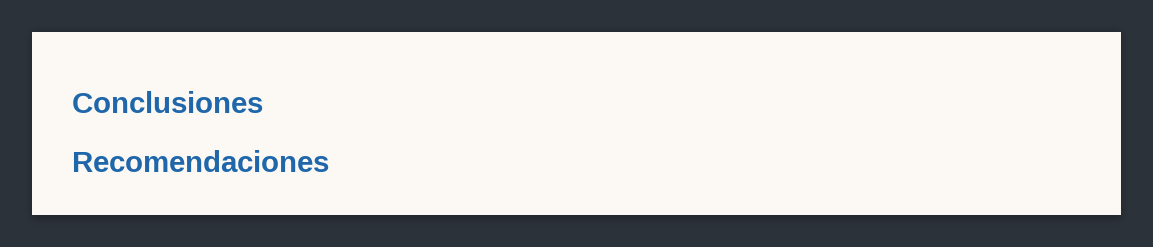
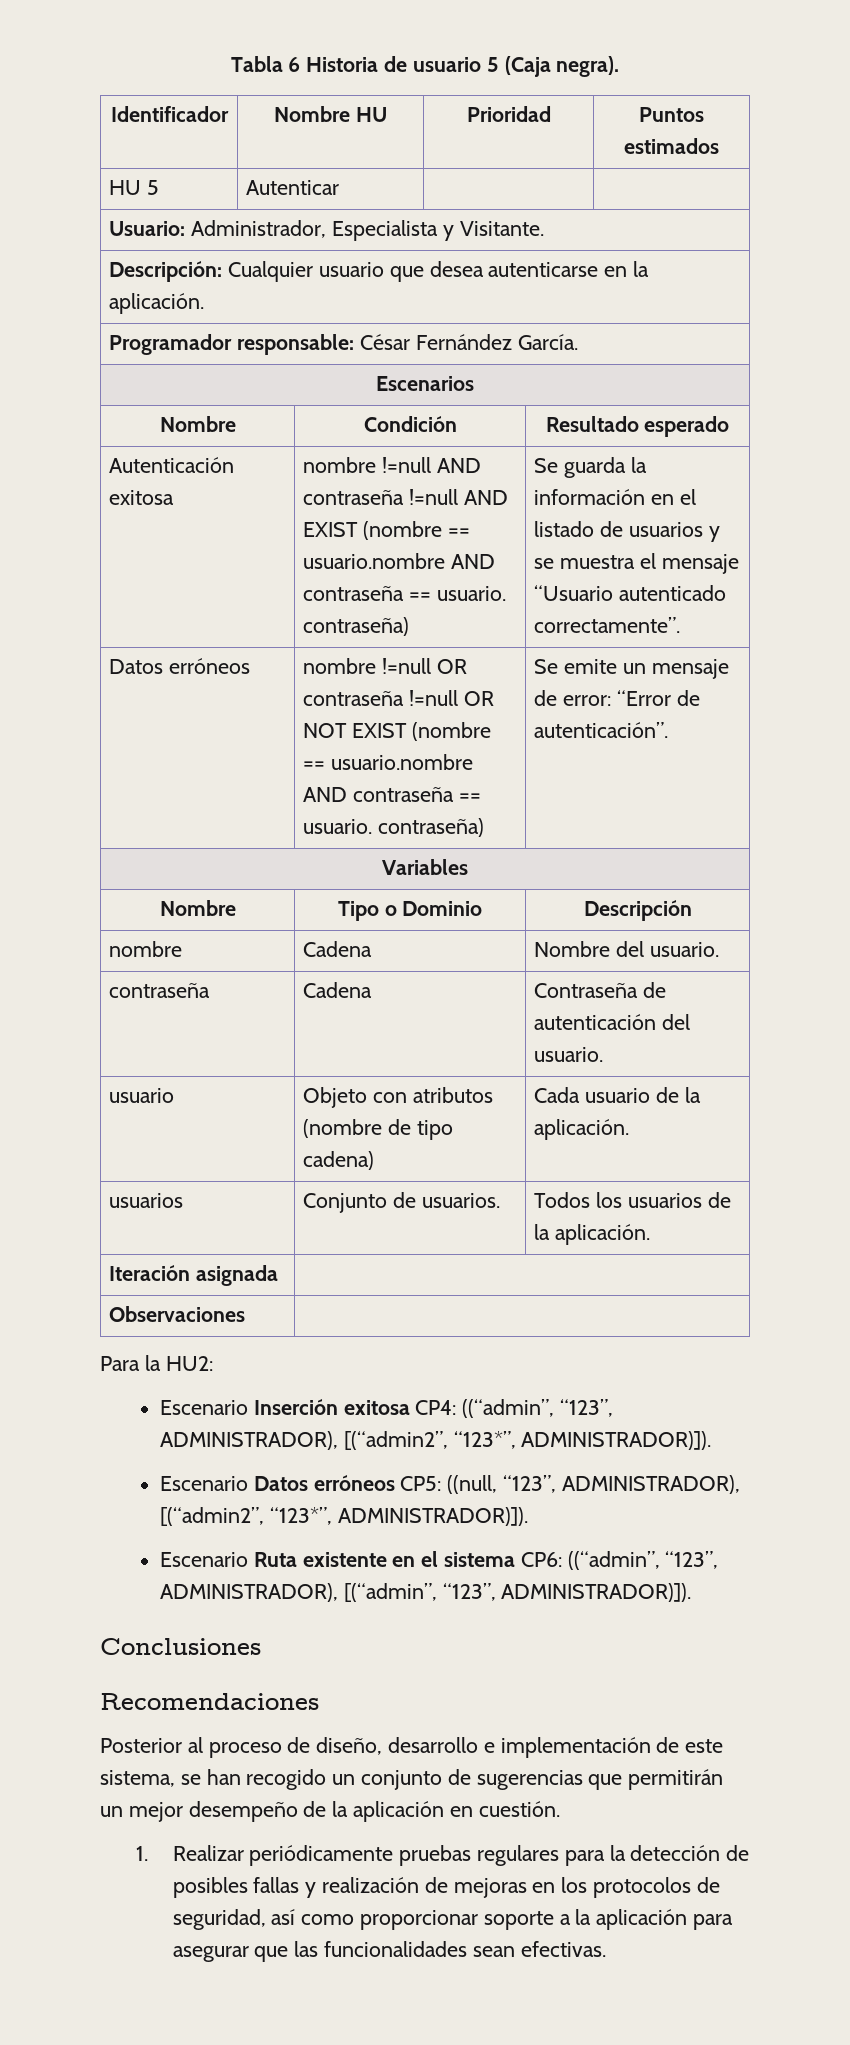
[72,91,263,113] [72,150,329,172] Conclusiones // Recomendaciones -> [230,56,620,77] [110,106,229,122] [274,106,387,122] [466,106,551,122] [639,107,704,122] [624,138,719,154] [109,180,160,195] [246,180,340,195] [109,220,544,241] [109,261,649,282] [109,293,205,314] [109,334,578,355] [376,376,474,391] [159,416,236,432] [363,416,457,432] [545,416,730,437] [109,457,235,473] [109,490,175,505] [303,457,481,473] [303,489,508,505] [303,521,470,540] [303,553,496,569] [303,586,506,601] [303,617,410,636] [534,457,647,478] [534,489,696,505] [534,521,720,542] [534,553,739,574] [534,585,727,601] [534,617,681,633] [109,658,251,674] [303,658,467,674] [303,690,494,706] [303,722,491,741] [303,754,474,770] [303,787,481,802] [303,818,485,837] [534,659,729,679] [534,690,700,706] [534,722,669,738] [382,859,469,875] [159,900,236,916] [337,901,483,921] [583,900,692,921] [109,941,183,957] [303,941,373,957] [534,941,719,957] [109,983,211,998] [303,982,373,998] [534,982,667,998] [534,1014,691,1030] [534,1047,604,1062] [109,1088,175,1103] [303,1087,493,1108] [303,1119,453,1140] [303,1151,375,1170] [534,1087,701,1103] [534,1119,630,1140] [109,1193,184,1208] [303,1192,500,1213] [534,1192,731,1208] [534,1224,651,1245] [109,1265,279,1286] [109,1306,246,1322] [100,1355,213,1371] [159,1399,613,1418] [159,1431,712,1450] [159,1475,740,1494] [159,1507,528,1526] [159,1551,719,1570] [159,1583,692,1602] [100,1638,261,1655] [100,1693,319,1710] [100,1737,724,1758] [100,1769,724,1790] [100,1801,560,1822] [136,1845,750,1866] [172,1877,720,1898] [172,1909,733,1930] [172,1941,606,1962] Tabla 6 Historia de usuario 5 (Caja negra). // Identificador | Nombre HU | Prioridad | Puntos estimados // HU 5 | Autenticar | | // Usuario: Administrador, Especialista y Visitante. // Descripción: Cualquier usuario que desea autenticarse en la aplicación. // Programador responsable: César Fernández García. // Escenarios // Nombre | Condición | Resultado esperado // Autenticación exitosa | nombre !=null AND contraseña !=null AND EXIST (nombre == usuario.nombre AND contraseña == usuario. contraseña) | Se guarda la información en el listado de usuarios y se muestra el mensaje “Usuario autenticado correctamente”. // Datos erróneos | nombre !=null OR contraseña !=null OR NOT EXIST (nombre == usuario.nombre AND contraseña == usuario. contraseña) | Se emite un mensaje de error: “Error de autenticación”. // Variables // Nombre | Tipo o Dominio | Descripción // nombre | Cadena | Nombre del usuario. // contraseña | Cadena | Contraseña de autenticación del usuario. // usuario | Objeto con atributos (nombre de tipo cadena) | Cada usuario de la aplicación. // usuarios | Conjunto de usuarios. | Todos los usuarios de la aplicación. // Iteración asignada | // Observaciones | // Para la HU2: // Escenario Inserción exitosa CP4: ((“admin”, “123”, ADMINISTRADOR), [(“admin2”, “123*”, ADMINISTRADOR)]). // Escenario Datos erróneos CP5: ((null, “123”, ADMINISTRADOR), [(“admin2”, “123*”, ADMINISTRADOR)]). // Escenario Ruta existente en el sistema CP6: ((“admin”, “123”, ADMINISTRADOR), [(“admin”, “123”, ADMINISTRADOR)]). // Conclusiones // Recomendaciones // Posterior al proceso de diseño, desarrollo e implementación de este sistema, se han recogido un conjunto de sugerencias que permitirán un mejor desempeño de la aplicación en cuestión. // 1. Realizar periódicamente pruebas regulares para la detección de posibles fallas y realización de mejoras en los protocolos de seguridad, así como proporcionar soporte a la aplicación para asegurar que las funcionalidades sean efectivas.

